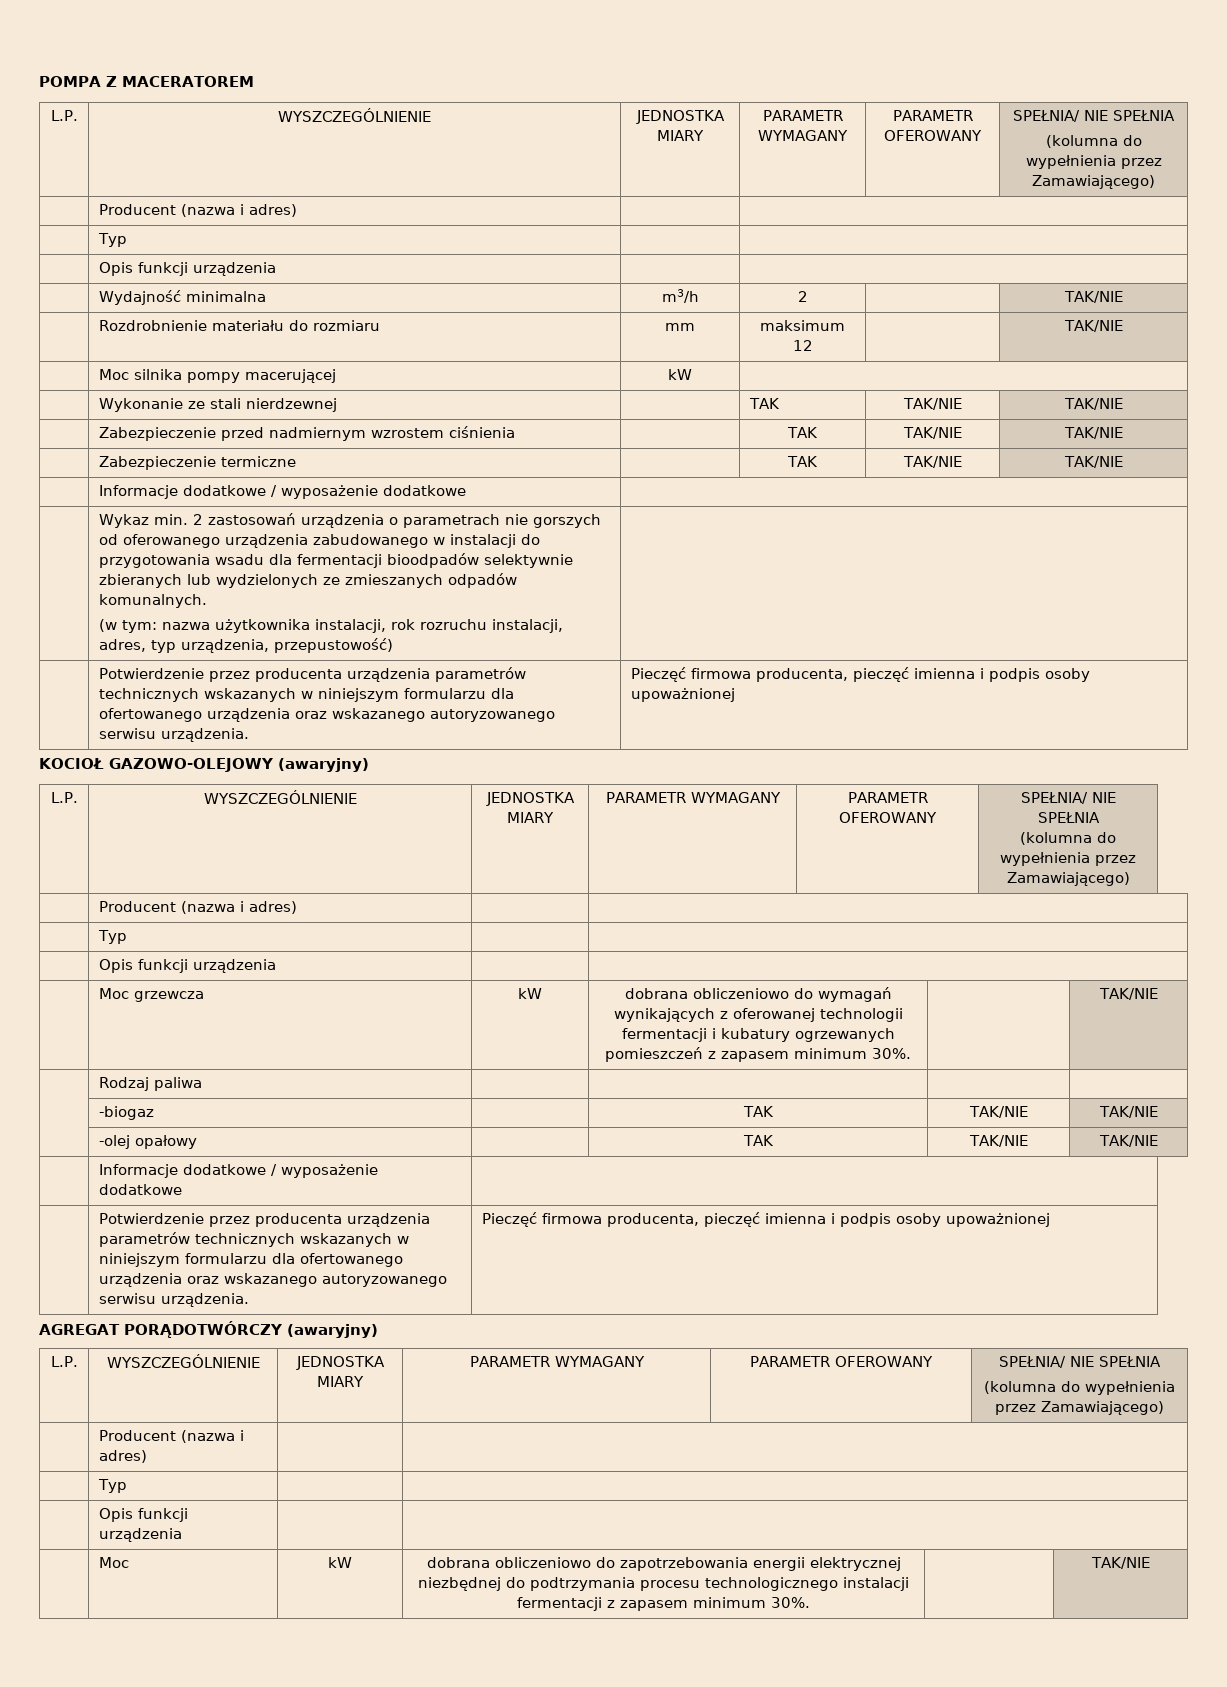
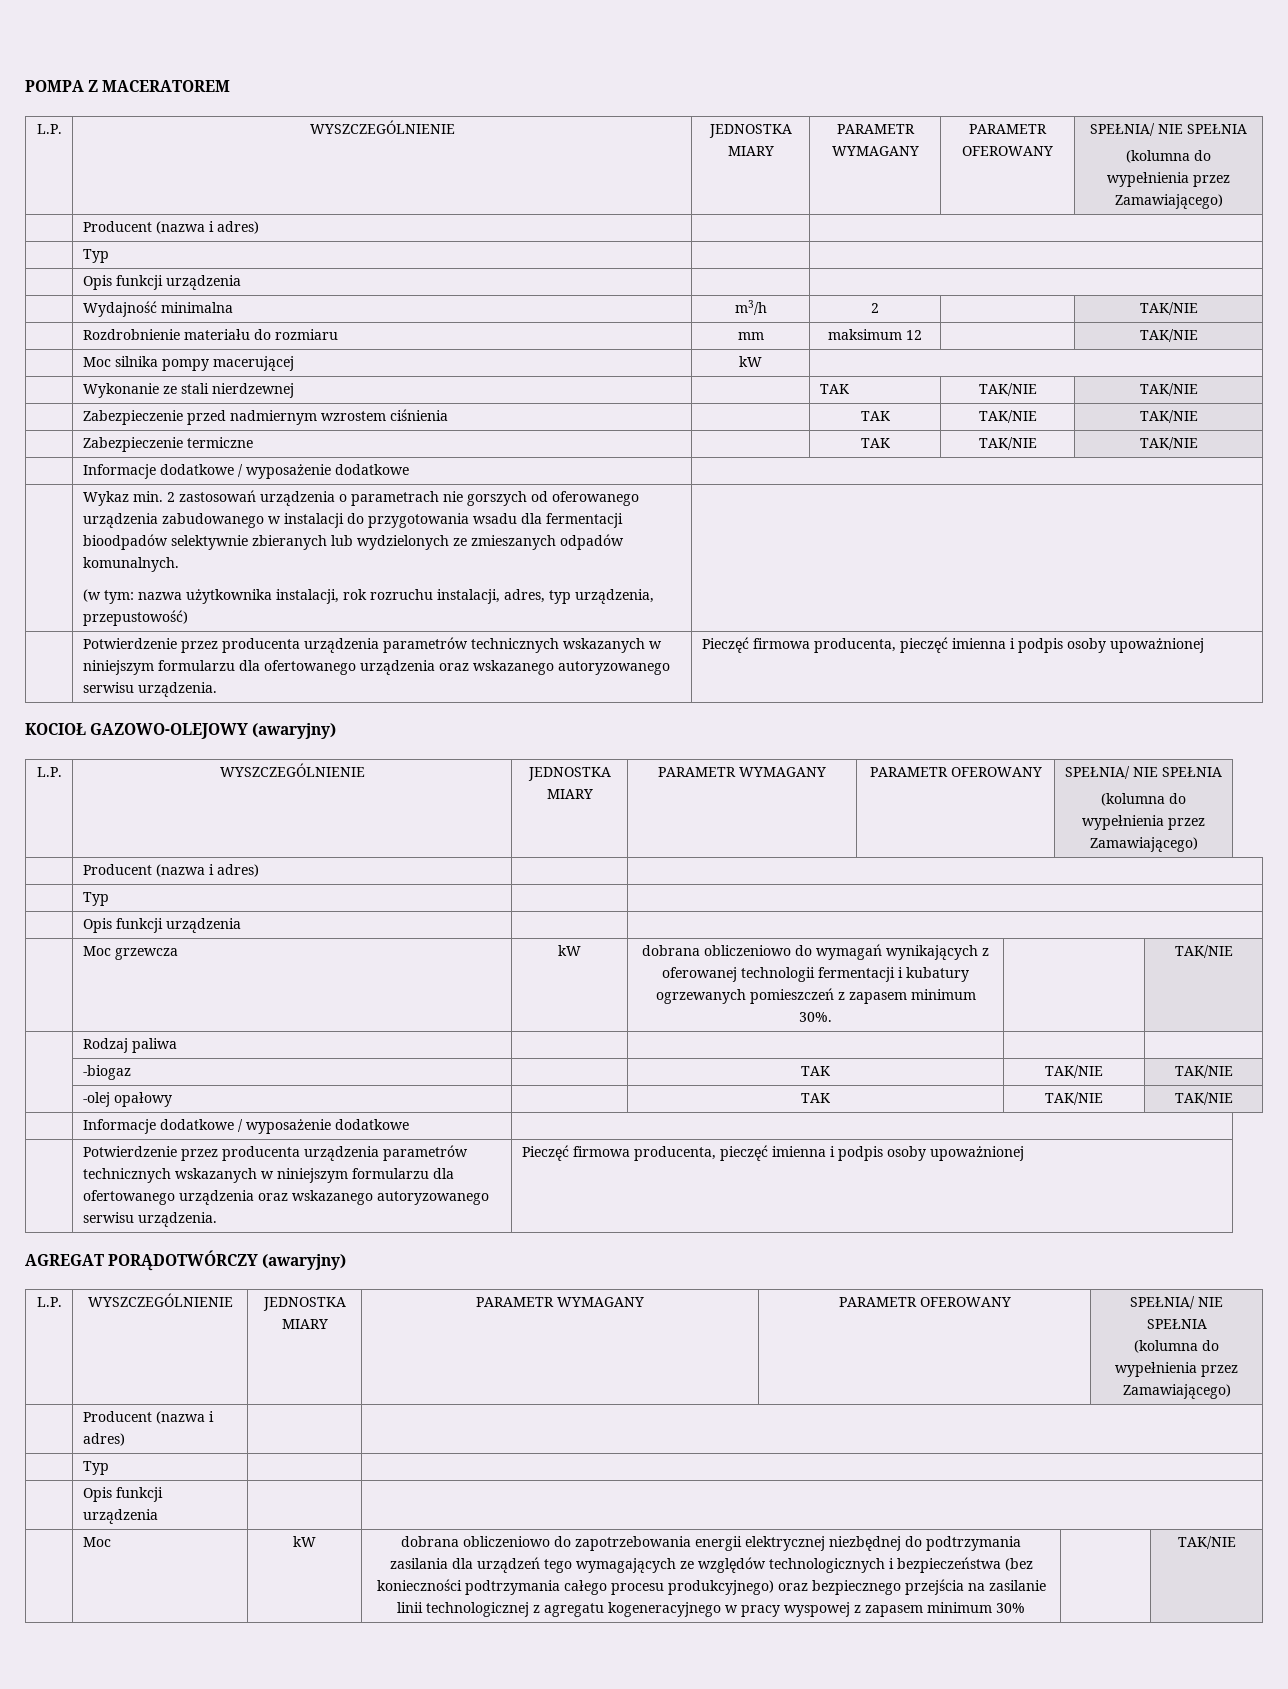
[640,1577,909,1591] [517,1597,810,1611] procesu technologicznego instalacji fermentacji z zapasem minimum 30%. -> [389,1557,1033,1573] [376,1579,1046,1595] [397,1602,1025,1617] zasilania dla urządzeń tego wymagających ze względów technologicznych i bezpieczeństwa (bez konieczności podtrzymania całego procesu produkcyjnego) oraz bezpiecznego przejścia na zasilanie linii technologicznej z agregatu kogeneracyjnego w pracy wyspowej z zapasem minimum 30%

